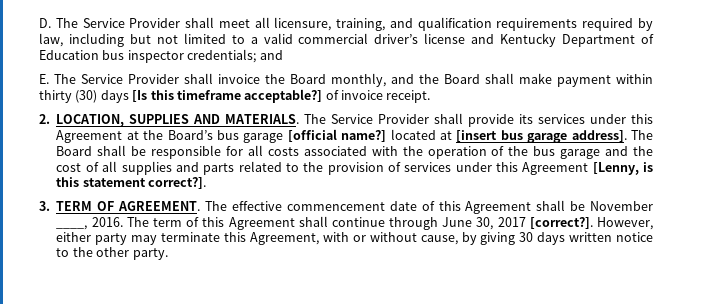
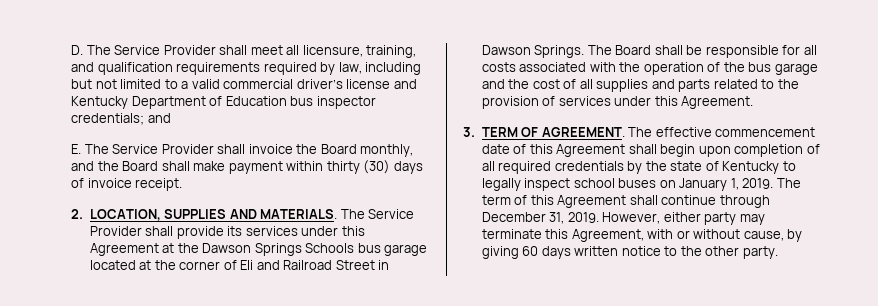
[132,89,323,103] [Is this timeframe acceptable?] -> (423, 167) none
[167,129,627,143] Board’s bus garage [official name?] located at [insert bus garage address]. -> [202,243,428,256] [89,260,390,270] [481,45,585,58] Dawson Springs Schools bus garage located at the corner of Eli and Railroad Street in Dawson Springs.
[522,162,654,175] [56,177,207,189] Agreement [Lenny, is this statement correct?]. -> [681,96,754,109] Agreement.
[570,201,653,211] [56,217,123,230] be November ____, 2016. -> [660,144,820,157] [481,161,796,174] [481,178,774,191] begin upon completion of all required credentials by the state of Kentucky to legally inspect school buses on January 1, 2019.
[442,217,593,230] June 30, 2017 [correct?]. -> [481,212,599,224] December 31, 2019.
[519,232,534,242] 30 -> [522,246,539,256] 60

